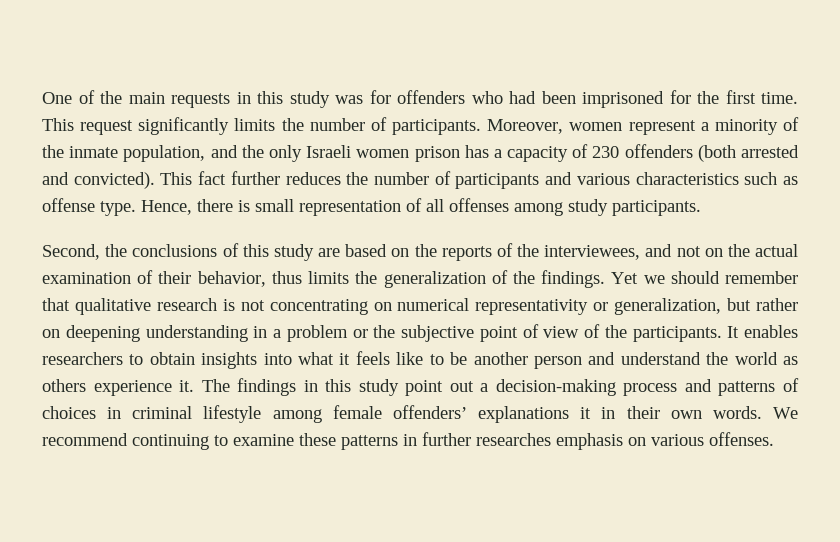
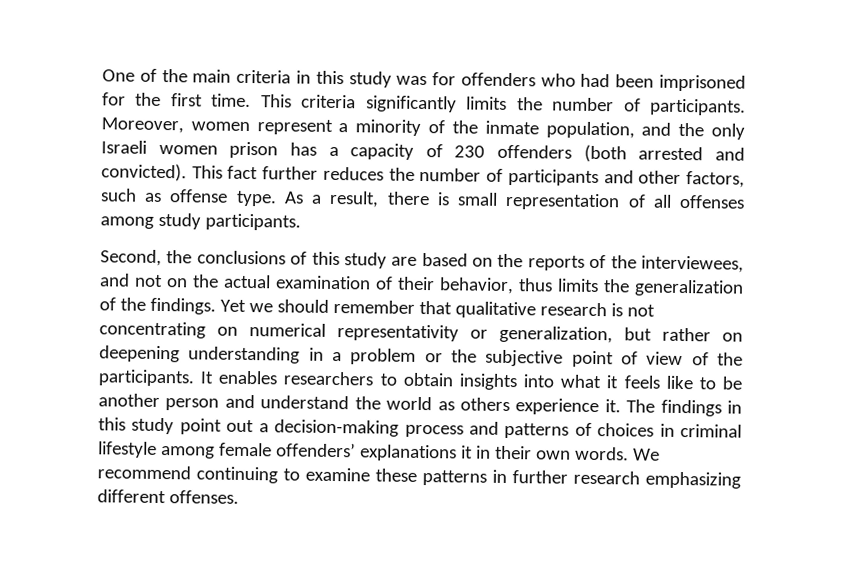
[171,93,230,108] requests -> [236,69,292,84] criteria
[80,120,134,135] request -> [301,94,357,109] criteria
[576,172,739,185] various characteristics -> [638,170,746,188] other factors,
[141,200,192,215] Hence, -> [283,190,380,208] As a result,
[476,433,704,450] researches emphasis on various -> [573,470,741,489] [97,489,166,504] research emphasizing different

